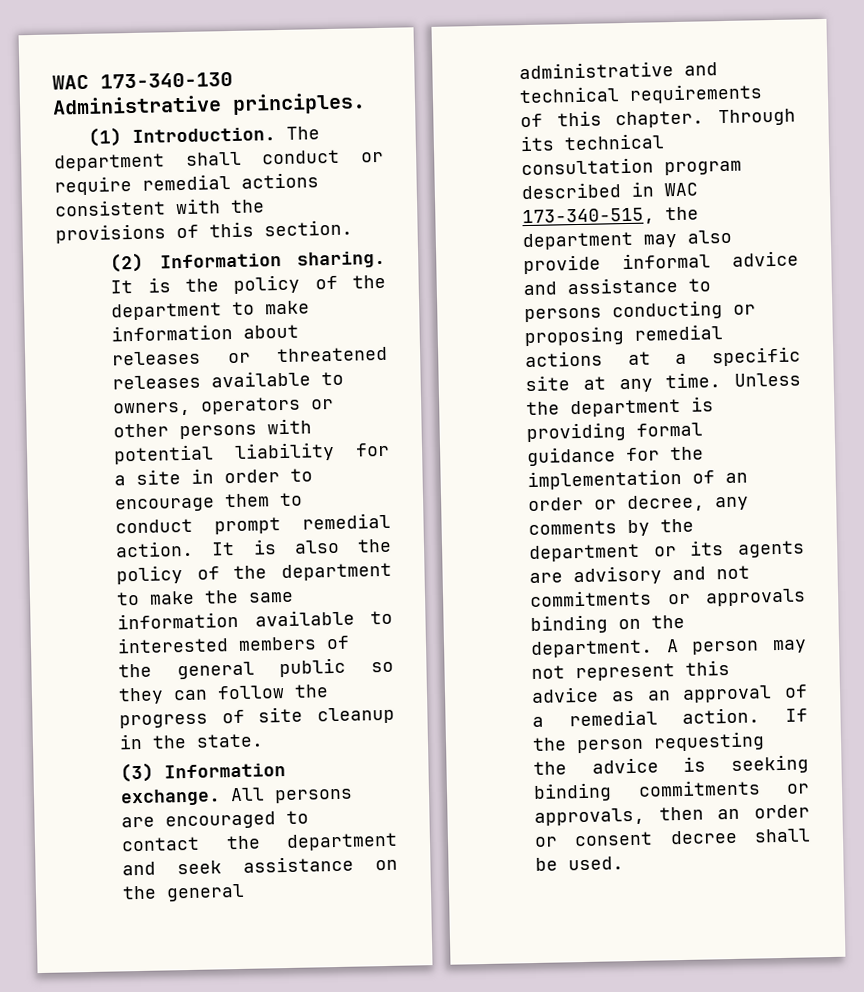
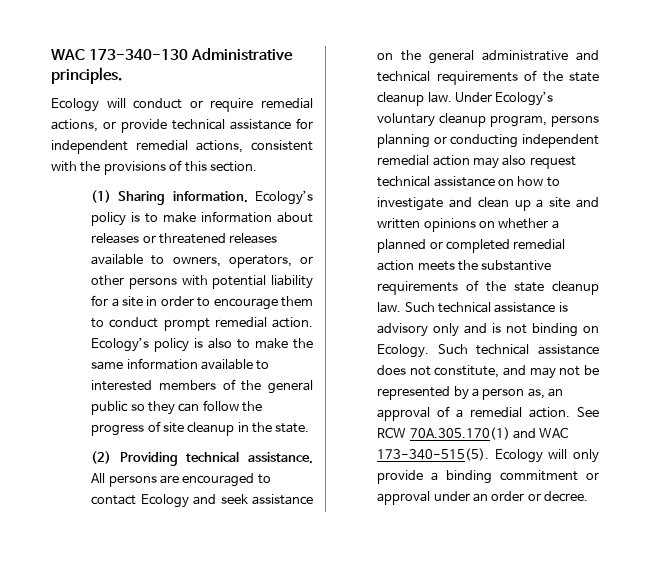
[87,126,320,147] [54,149,384,172] [54,172,319,196] (1) Introduction. The department shall conduct or require remedial actions -> [51,98,313,112] [51,118,313,133] [51,140,243,154] Ecology will conduct or require remedial actions, or provide technical assistance for independent remedial actions,
[110,250,386,273] [110,274,386,294] [111,302,223,321] (2) Information sharing. It is the policy of the department -> [91,190,313,205] [91,212,141,226] (1) Sharing information. Ecology’s policy is
[200,396,302,415] operators -> [228,255,292,268] operators,
[211,538,392,556] [116,562,392,585] It is also the policy of the department -> [91,337,233,352] Ecology’s policy is also
[120,762,287,783] [120,788,222,807] (3) Information exchange. -> [91,451,313,466] (2) Providing technical assistance.
[225,832,398,852] the department -> [140,494,189,508] Ecology
[556,108,796,129] [520,133,666,152] [521,157,743,176] [521,181,699,200] [522,206,700,227] [522,229,733,251] [523,250,799,275] [523,276,712,296] [524,300,757,323] [524,324,724,347] [525,346,801,368] [525,372,801,393] [526,396,715,418] [526,422,704,443] [527,446,705,467] [527,468,749,491] [528,494,750,513] [528,518,695,537] [529,540,805,563] [529,565,751,586] [529,588,806,608] [530,614,686,635] [530,639,807,659] [531,659,731,682] [531,686,635,704] this chapter. Through its technical consultation program described in WAC 173-340-515, the department may also provide informal advice and assistance to persons conducting or proposing remedial actions at a specific site at any time. Unless the department is providing formal guidance for the implementation of an order or decree, any comments by the department or its agents are advisory and not commitments or approvals binding on the department. A person may not represent this advice as -> [542,71,599,82] [377,91,554,106] [377,113,599,127] [377,134,599,148] [377,155,576,169] [377,176,560,187] [377,197,599,211] [377,218,559,232] [377,239,566,253] [377,260,552,271] [377,280,599,295] [377,302,568,313] [377,323,599,337] [377,344,599,358] [377,365,599,379] [377,386,545,400] the state cleanup law. Under Ecology’s voluntary cleanup program, persons planning or conducting independent remedial action may also request technical assistance on how to investigate and clean up a site and written opinions on whether a planned or completed remedial action meets the substantive requirements of the state cleanup law. Such technical assistance is advisory only and is not binding on Ecology. Such technical assistance does not constitute, and may not be represented by a person as,
[785,708,808,722] [532,731,766,754] [533,754,809,775] [533,779,810,802] [534,804,810,826] [534,828,811,847] [535,856,625,871] If the person requesting the advice is seeking binding commitments or approvals, then an order or consent decree shall be used. -> [577,407,599,417] [377,427,569,440] [377,448,599,463] [377,470,599,484] [377,491,589,505] See RCW 70A.305.170(1) and WAC 173-340-515(5). Ecology will only provide a binding commitment or approval under an order or decree.

